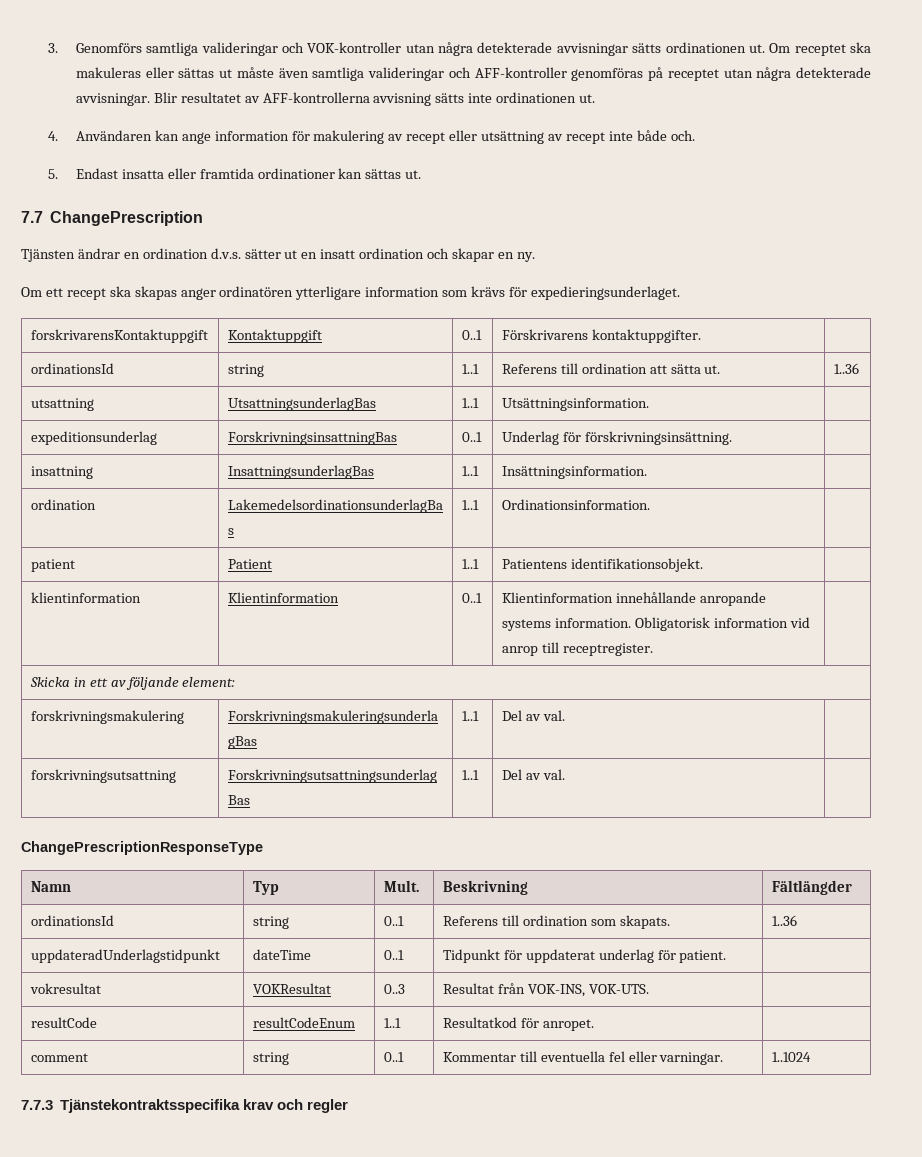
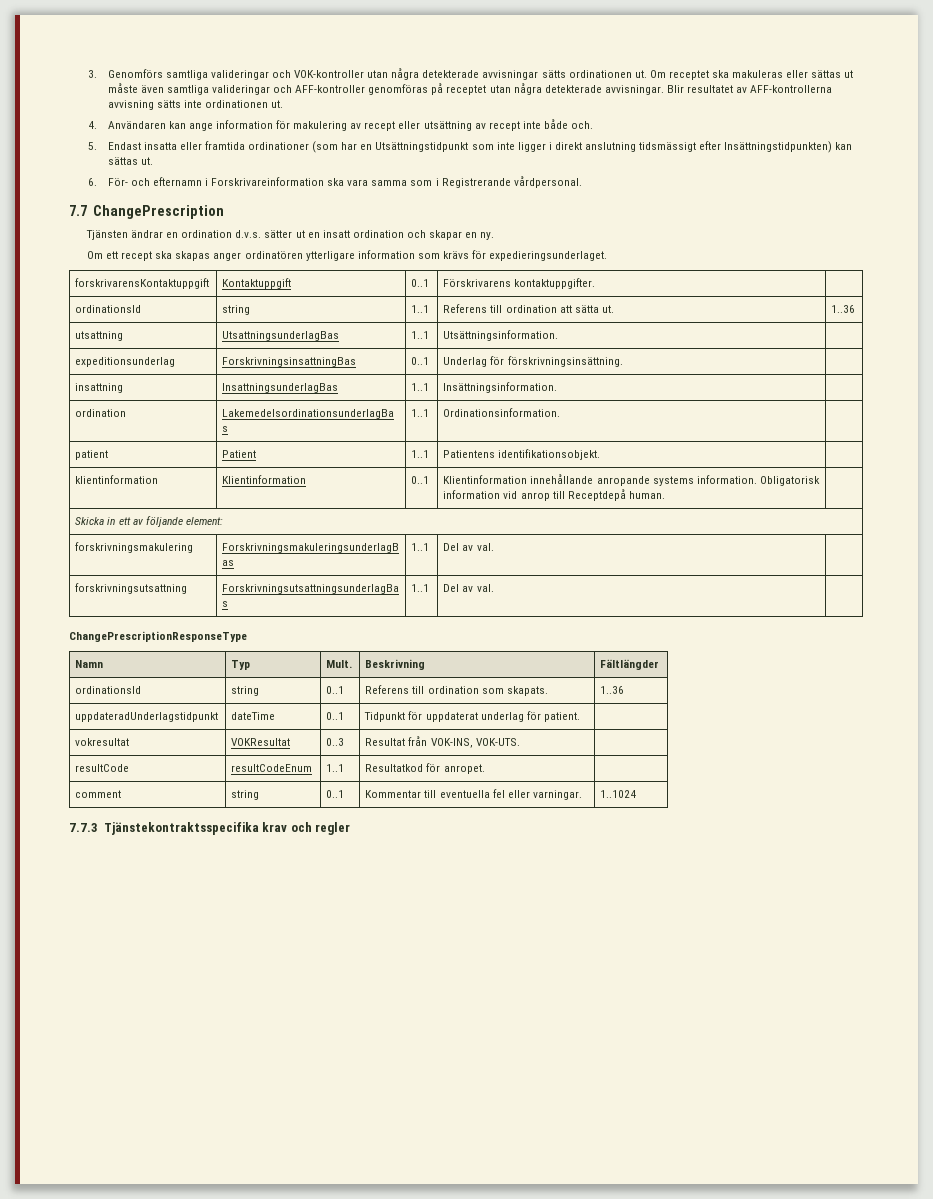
[338,168,422,179] kan sättas ut. -> [312,141,853,153] [107,157,153,165] [88,176,582,188] (som har en Utsättningstidpunkt som inte ligger i direkt anslutning tidsmässigt efter Insättningstidpunkten) kan sättas ut. // 6. För- och efternamn i Forskrivareinformation ska vara samma som i Registrerande vårdpersonal.
[562,643,653,656] receptregister. -> [567,489,665,501] Receptdepå human.

